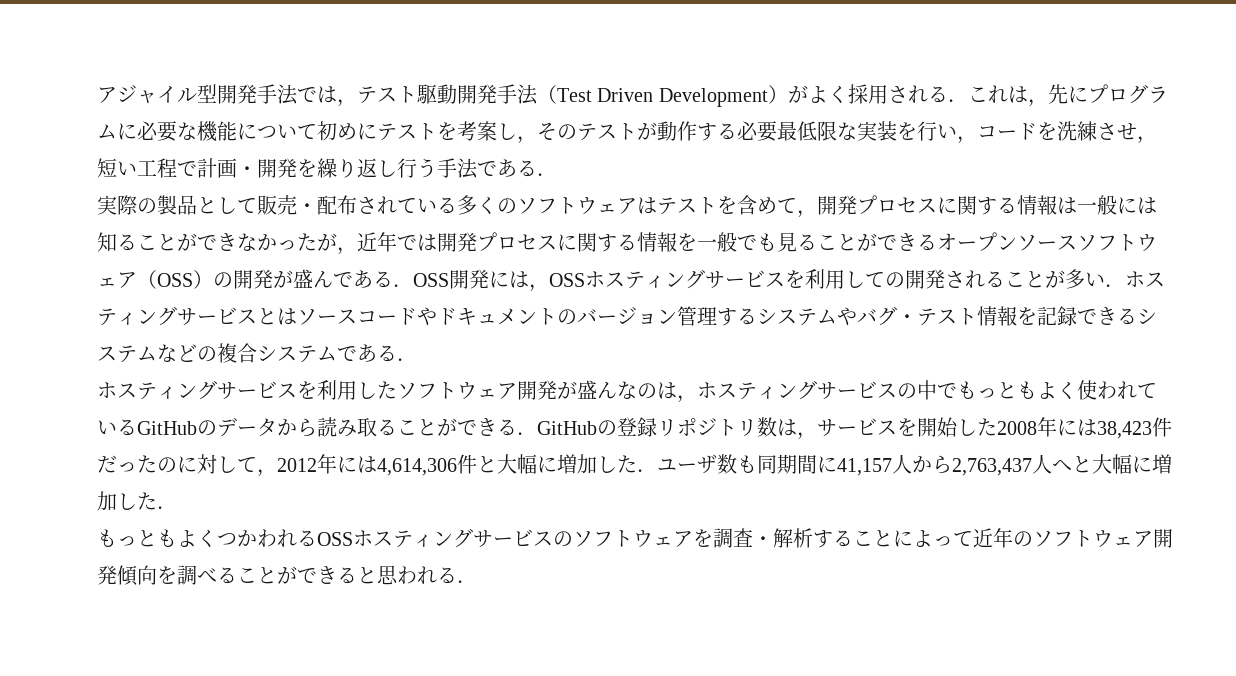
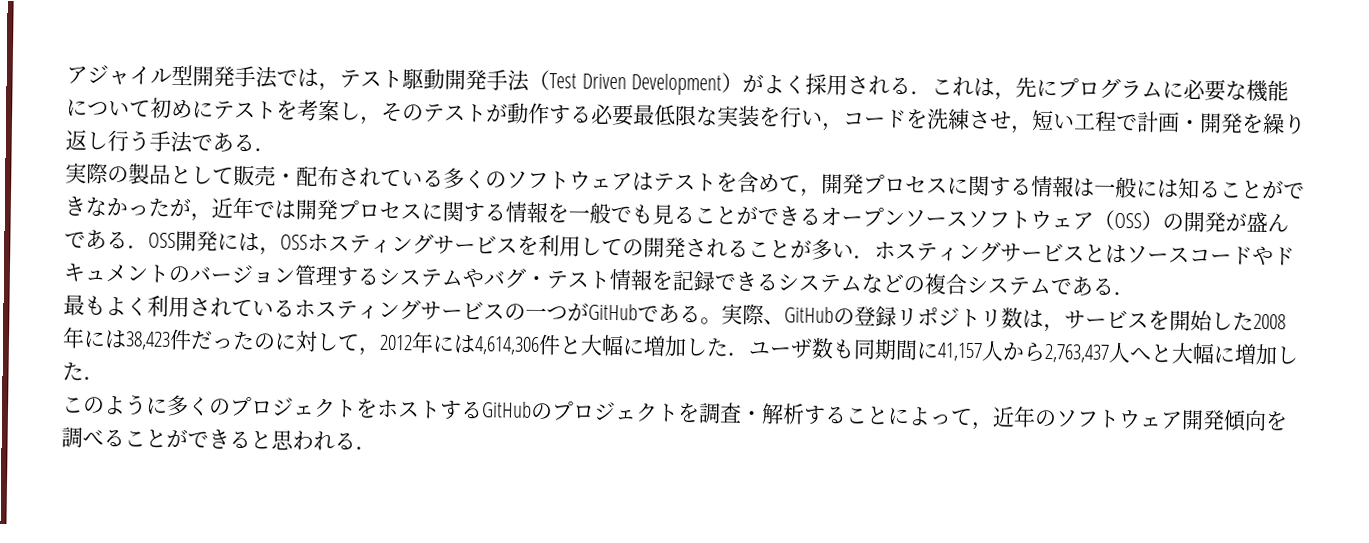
[97,380,1157,403] [97,417,537,437] ホスティングサービスを利用したソフトウェア開発が盛んなのは，ホスティングサービスの中でもっともよく使われているGitHubのデータから読み取ることができる． -> [63,294,785,326] 最もよく利用されているホスティングサービスの一つがGitHubである。実際、
[97,528,693,548] もっともよくつかわれるOSSホスティングサービスのソフトウェア -> [61,394,679,422] このように多くのプロジェクトをホストするGitHubのプロジェクト
(973, 538) none -> [971,421,993,431] ，

